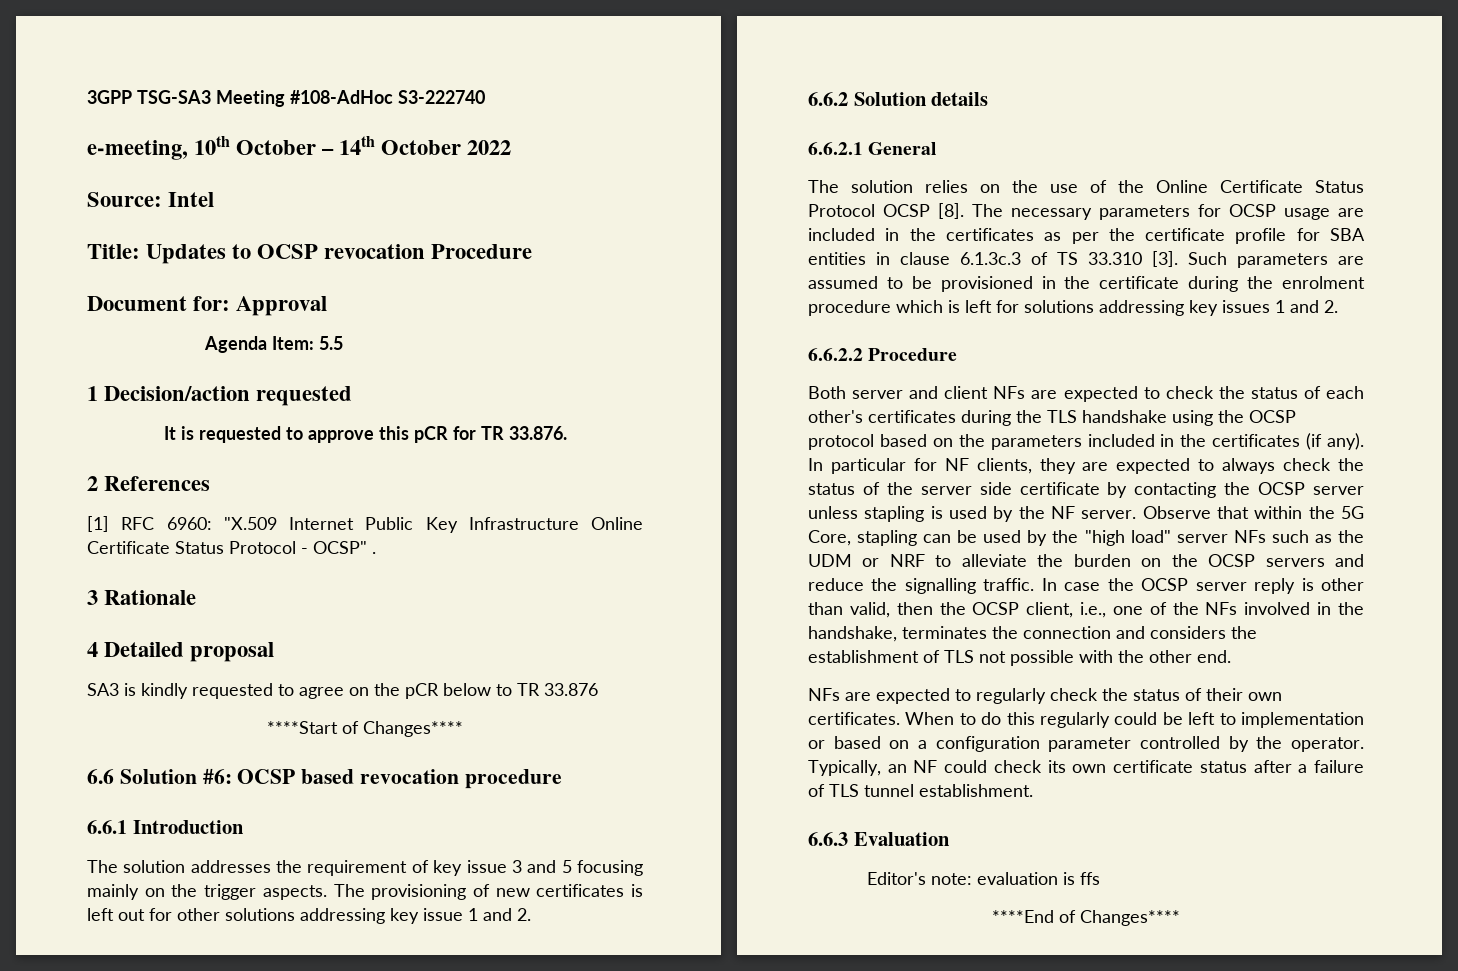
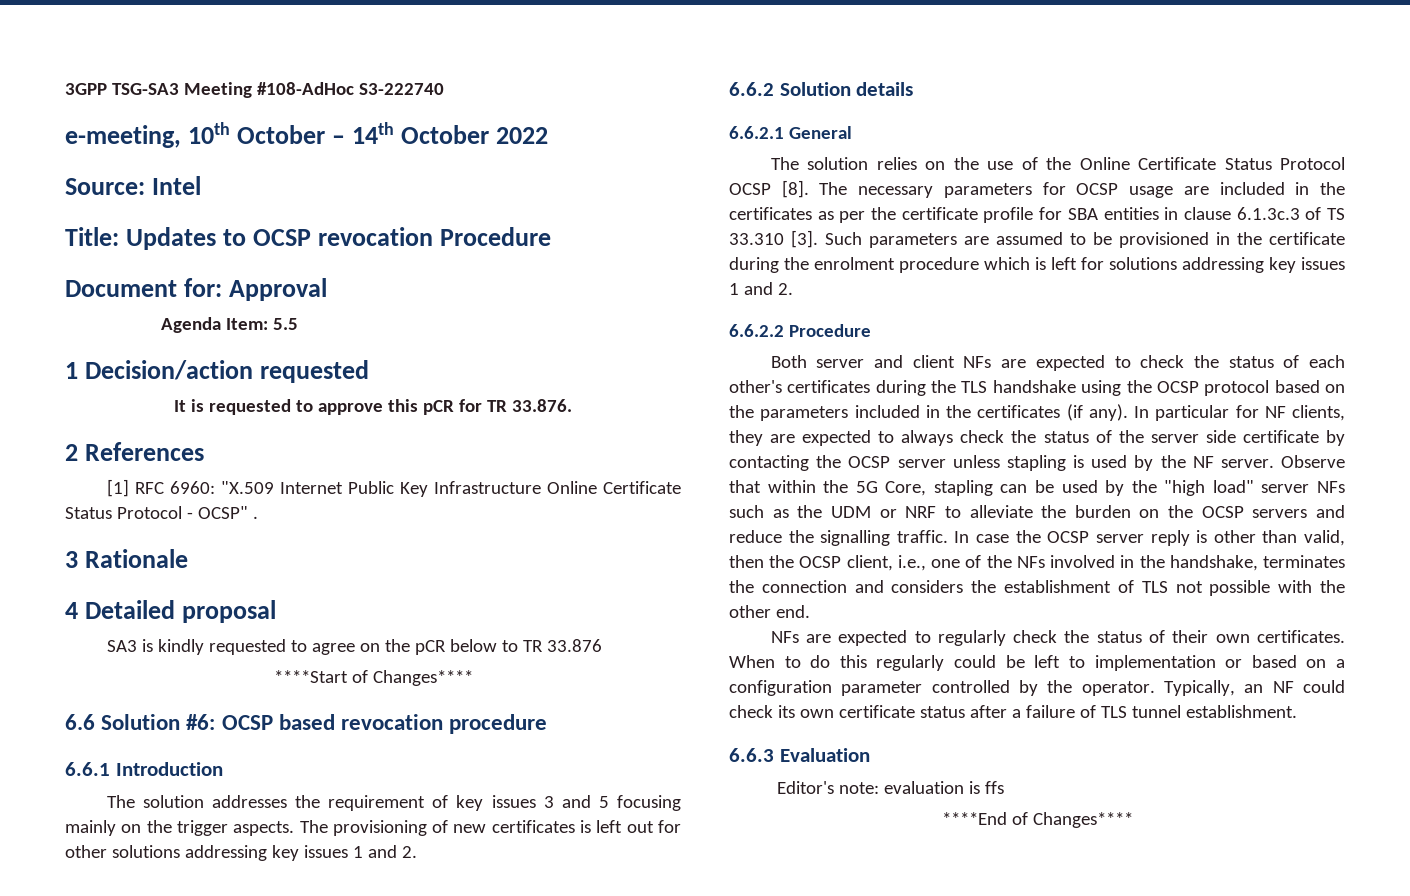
[466,860,507,873] issue -> [491,795,536,808] issues
[423,908,463,921] issue -> [303,845,348,858] issues

